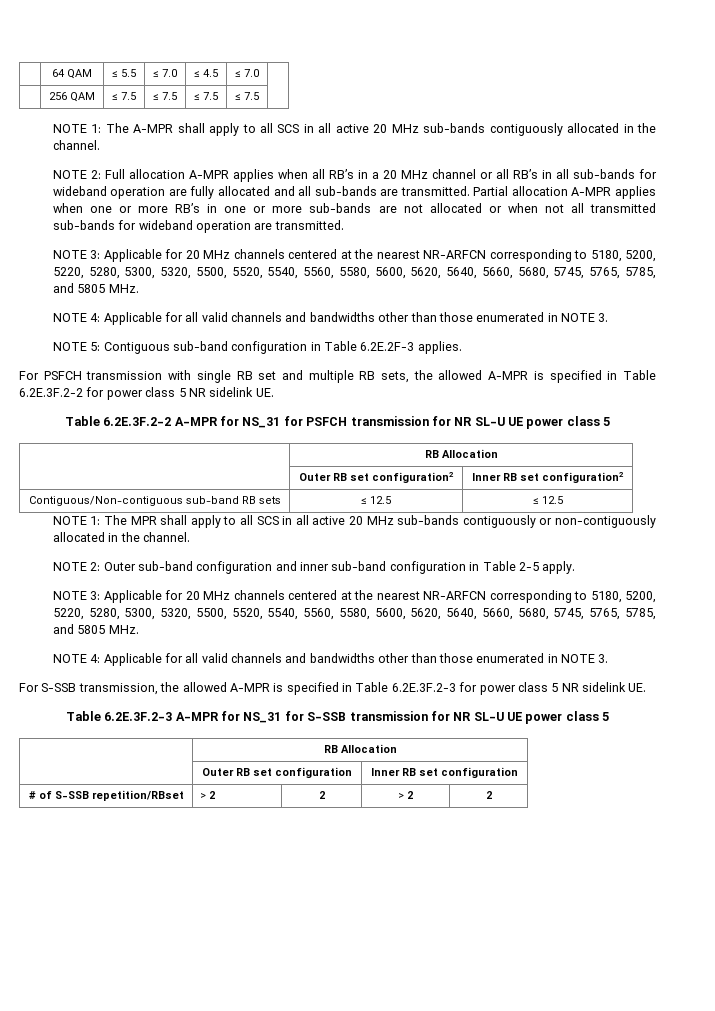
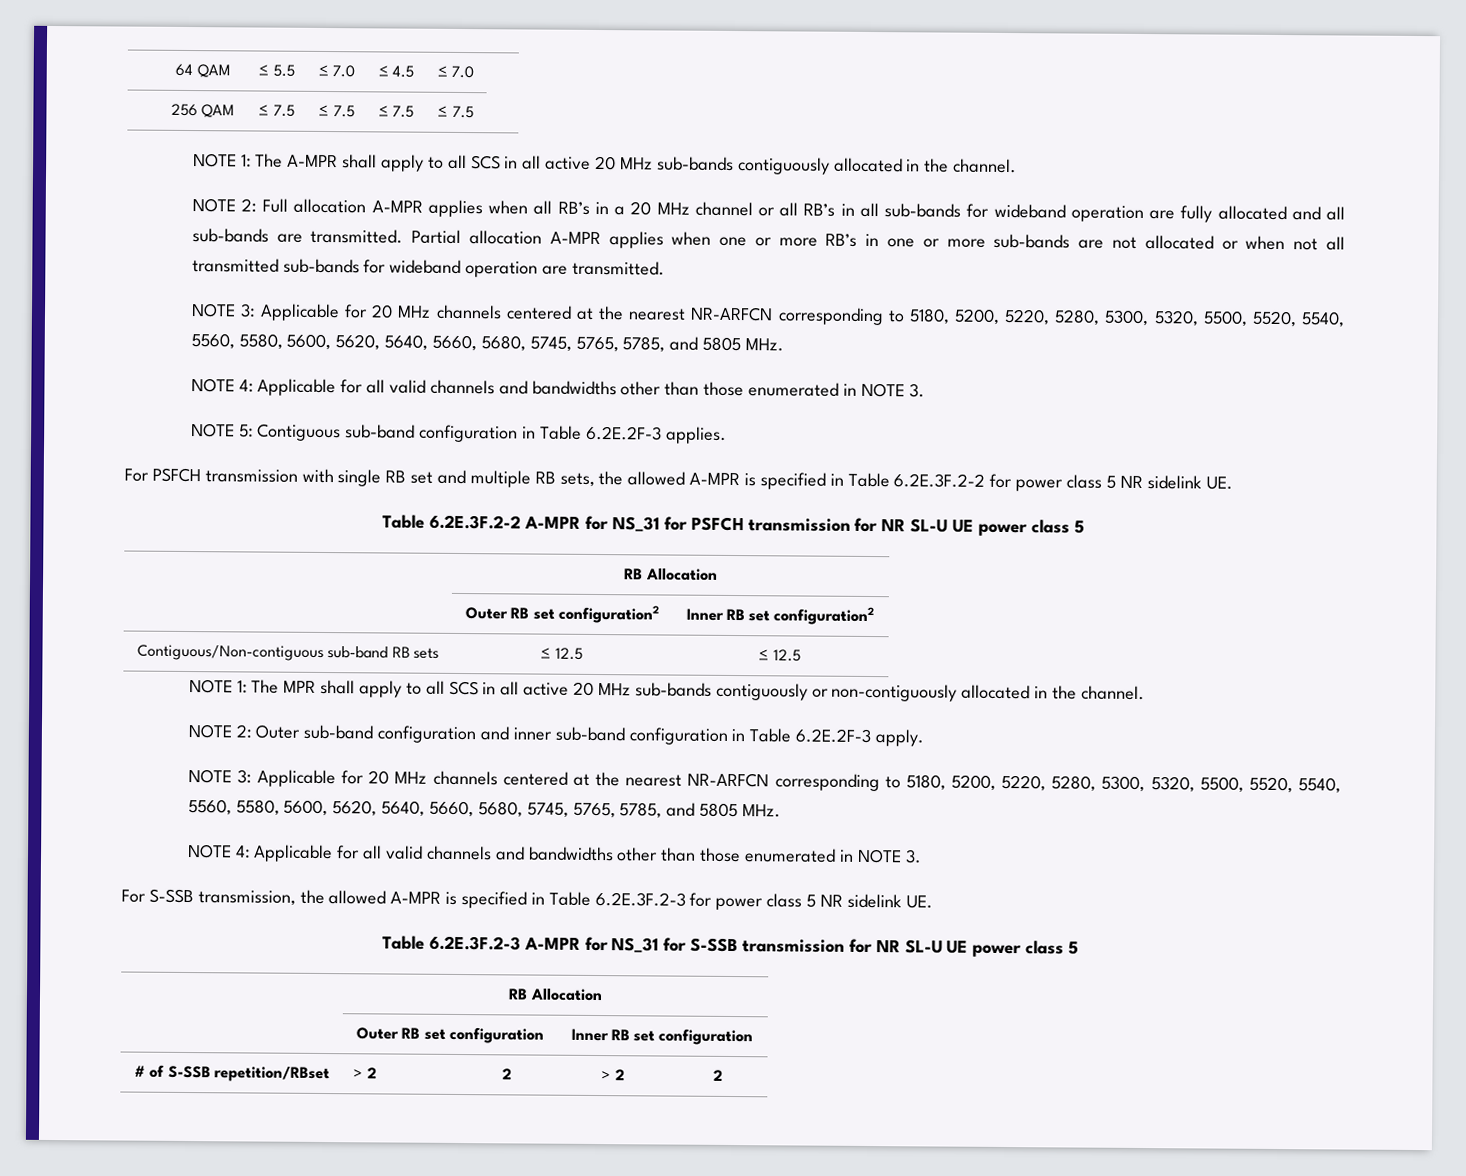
[518,562,539,571] 2-5 -> [795,728,872,744] 6.2E.2F-3

